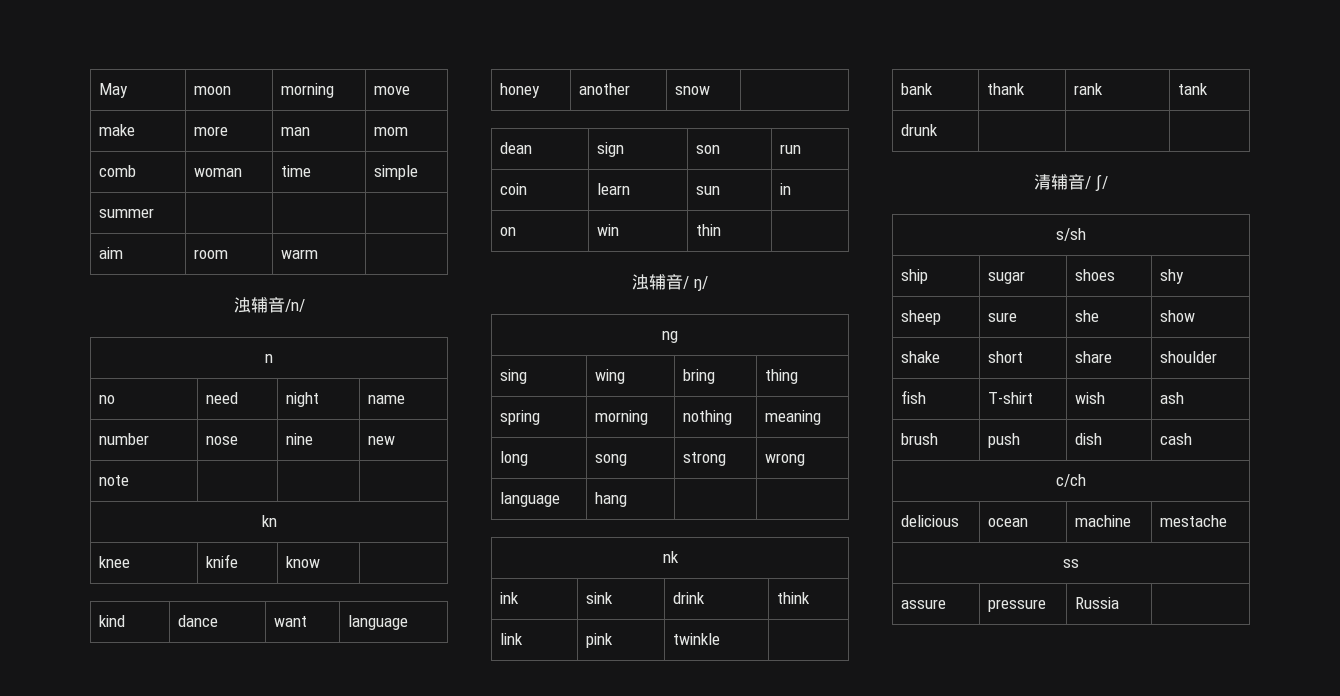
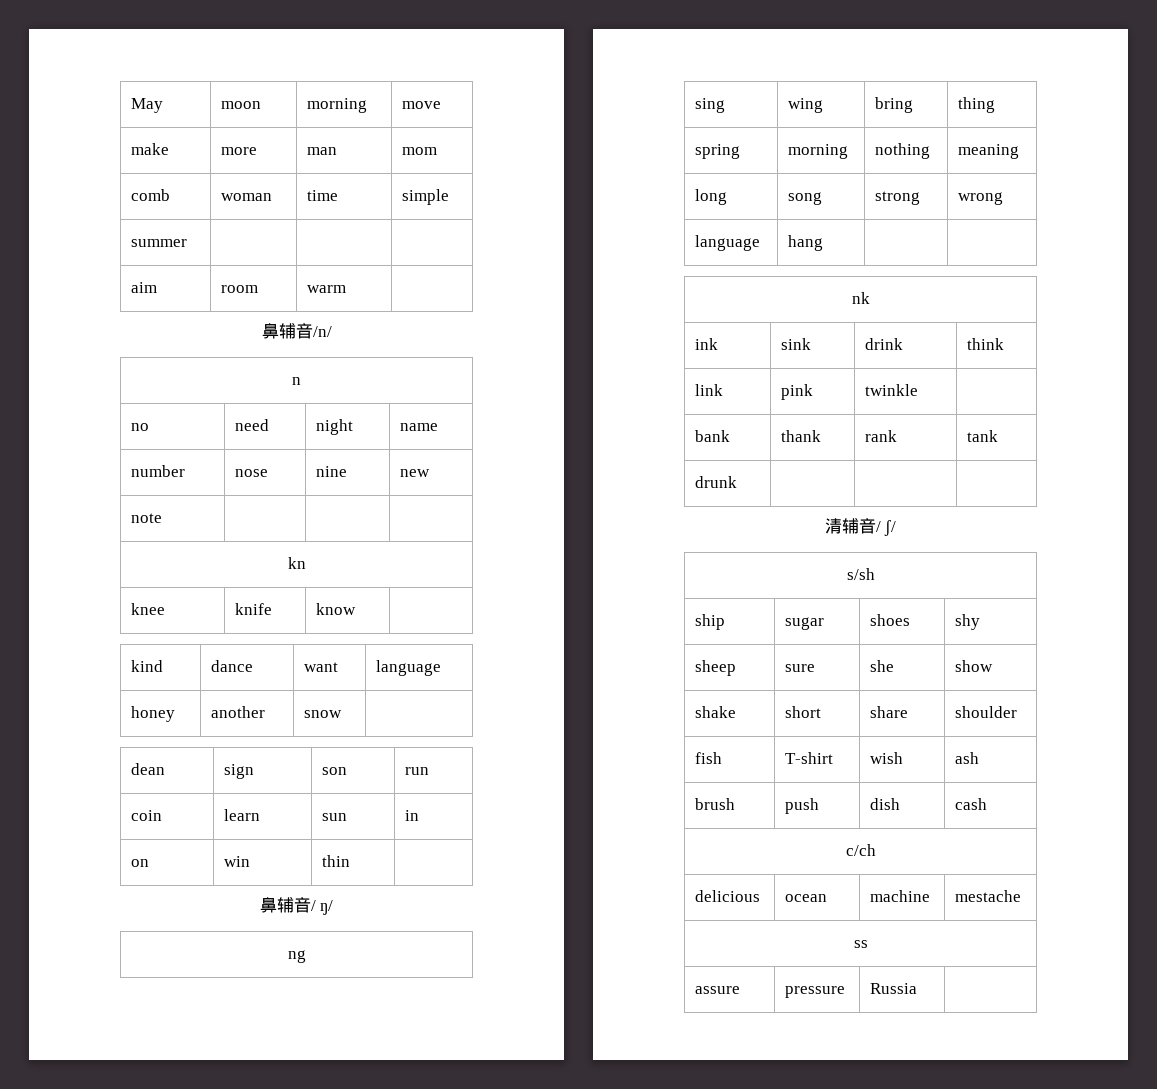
[233,297,251,313] 浊 -> [261,323,279,339] 鼻
[632,274,650,290] 浊 -> [259,897,277,913] 鼻

